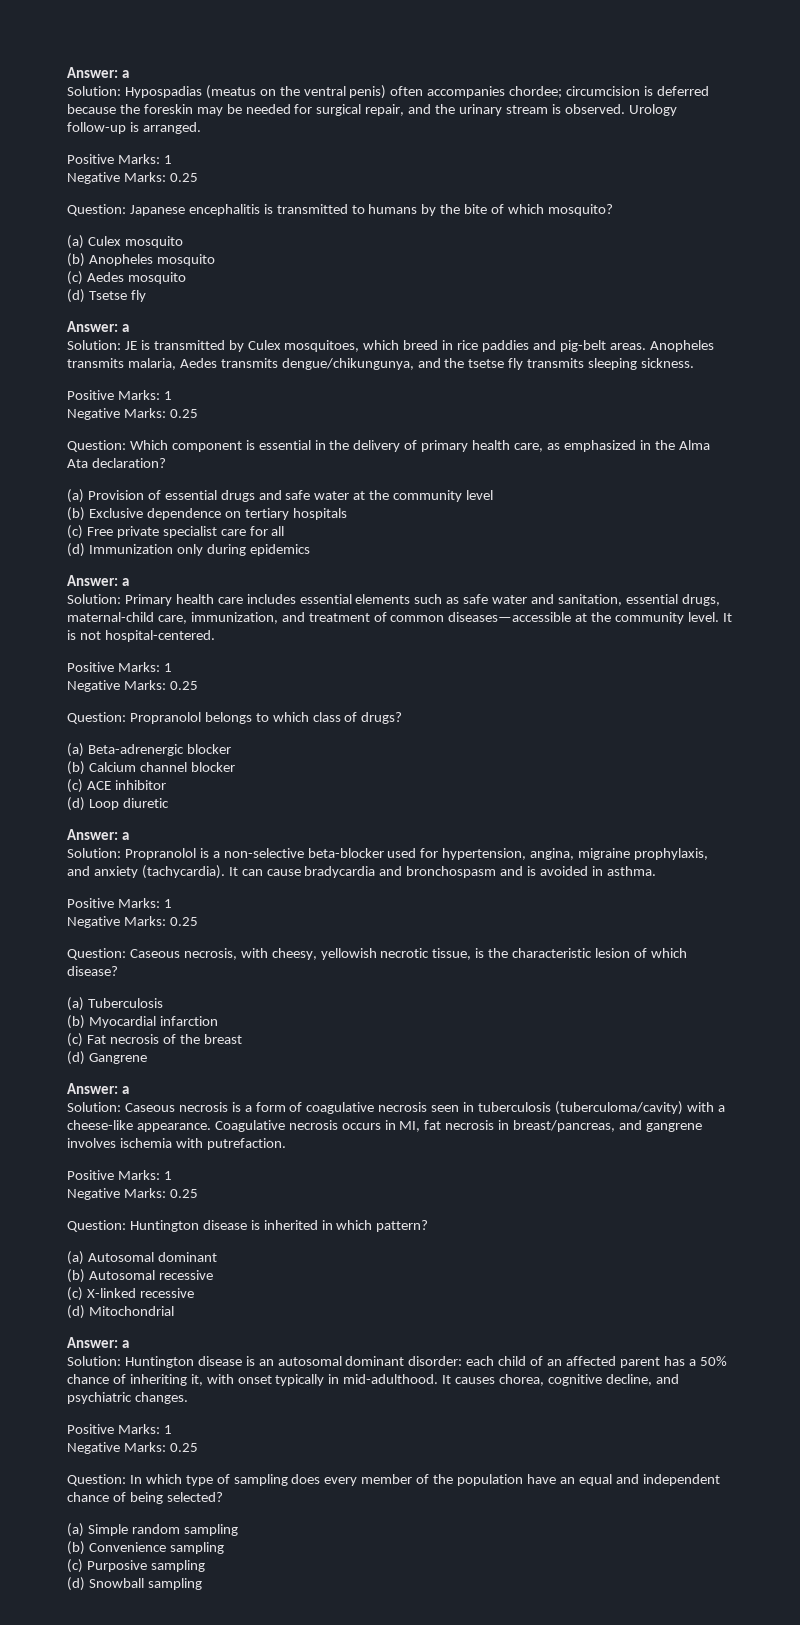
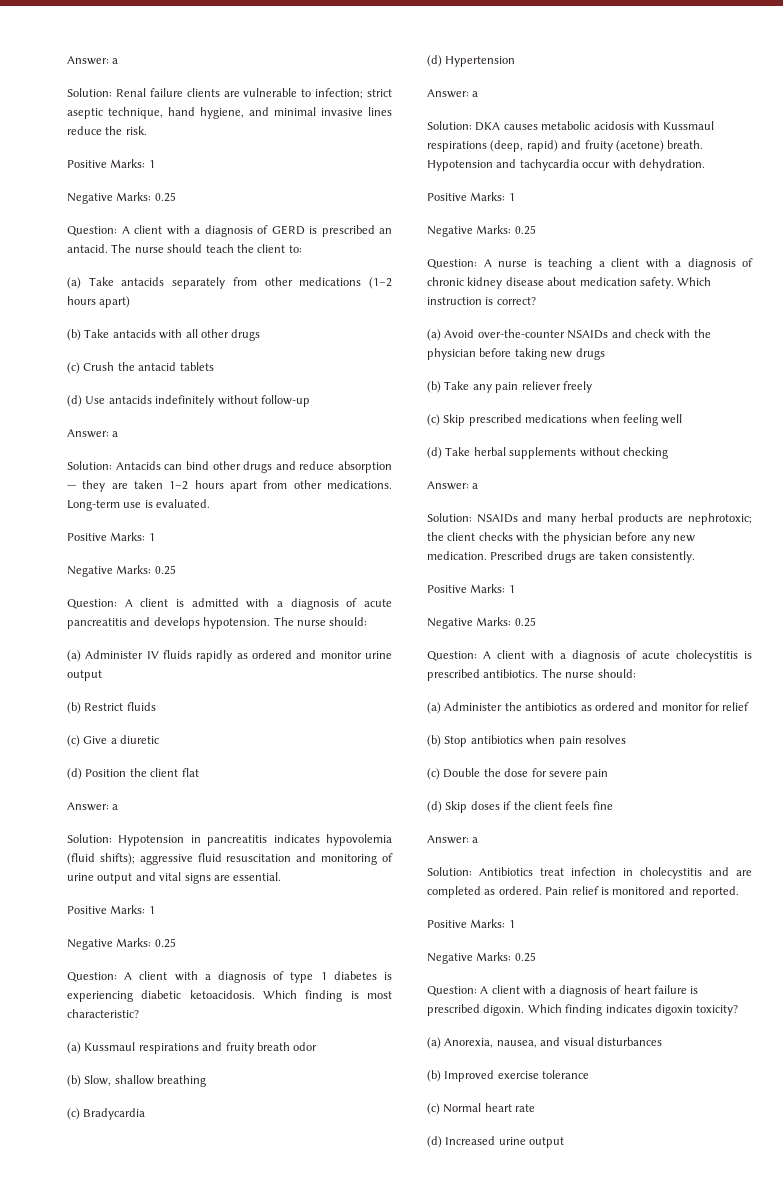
[67,67,129,78] [67,85,709,99] [67,104,677,116] [67,122,201,134] [67,154,172,164] [67,172,198,184] [67,204,613,216] [67,235,183,249] [67,253,215,267] [67,271,186,285] [67,289,146,303] [67,321,129,332] [67,340,714,352] [67,358,695,370] [67,390,172,400] [67,408,198,420] [67,440,710,452] [67,458,166,468] [67,489,494,503] [67,507,347,521] [67,525,285,539] [67,543,310,557] [67,575,129,586] [67,594,720,606] [67,612,732,624] [67,630,215,642] [67,662,172,672] [67,680,198,692] [67,712,403,724] [67,743,231,757] [67,761,235,775] [67,779,166,793] [67,797,169,811] [67,829,129,840] [67,848,709,860] [67,865,656,879] [67,898,172,908] [67,916,198,928] [67,948,687,960] [67,966,118,976] [67,997,163,1011] [67,1015,218,1029] [67,1033,242,1047] [67,1051,147,1065] [67,1083,129,1094] [67,1101,725,1115] [67,1120,702,1132] [67,1138,286,1150] [67,1170,172,1180] [67,1188,198,1200] [67,1220,429,1232] [67,1251,217,1265] [67,1269,213,1283] [67,1287,194,1301] [67,1305,174,1319] [67,1337,129,1348] [67,1356,727,1368] [67,1374,679,1386] [67,1392,188,1404] [67,1424,172,1434] [67,1442,198,1454] [67,1474,720,1486] [67,1492,223,1504] [67,1523,238,1537] [67,1541,224,1555] [67,1559,205,1573] [67,1577,202,1591] Answer: a // Solution: Hypospadias (meatus on the ventral penis) often accompanies chordee; circumcision is deferred because the foreskin may be needed for surgical repair, and the urinary stream is observed. Urology follow-up is arranged. // Positive Marks: 1 // Negative Marks: 0.25 // Question: Japanese encephalitis is transmitted to humans by the bite of which mosquito? // (a) Culex mosquito // (b) Anopheles mosquito // (c) Aedes mosquito // (d) Tsetse fly // Answer: a // Solution: JE is transmitted by Culex mosquitoes, which breed in rice paddies and pig-belt areas. Anopheles transmits malaria, Aedes transmits dengue/chikungunya, and the tsetse fly transmits sleeping sickness. // Positive Marks: 1 // Negative Marks: 0.25 // Question: Which component is essential in the delivery of primary health care, as emphasized in the Alma Ata declaration? // (a) Provision of essential drugs and safe water at the community level // (b) Exclusive dependence on tertiary hospitals // (c) Free private specialist care for all // (d) Immunization only during epidemics // Answer: a // Solution: Primary health care includes essential elements such as safe water and sanitation, essential drugs, maternal-child care, immunization, and treatment of common diseases—accessible at the community level. It is not hospital-centered. // Positive Marks: 1 // Negative Marks: 0.25 // Question: Propranolol belongs to which class of drugs? // (a) Beta-adrenergic blocker // (b) Calcium channel blocker // (c) ACE inhibitor // (d) Loop diuretic // Answer: a // Solution: Propranolol is a non-selective beta-blocker used for hypertension, angina, migraine prophylaxis, and anxiety (tachycardia). It can cause bradycardia and bronchospasm and is avoided in asthma. // Positive Marks: 1 // Negative Marks: 0.25 // Question: Caseous necrosis, with cheesy, yellowish necrotic tissue, is the characteristic lesion of which disease? // (a) Tuberculosis // (b) Myocardial infarction // (c) Fat necrosis of the breast // (d) Gangrene // Answer: a // Solution: Caseous necrosis is a form of coagulative necrosis seen in tuberculosis (tuberculoma/cavity) with a cheese-like appearance. Coagulative necrosis occurs in MI, fat necrosis in breast/pancreas, and gangrene involves ischemia with putrefaction. // Positive Marks: 1 // Negative Marks: 0.25 // Question: Huntington disease is inherited in which pattern? // (a) Autosomal dominant // (b) Autosomal recessive // (c) X-linked recessive // (d) Mitochondrial // Answer: a // Solution: Huntington disease is an autosomal dominant disorder: each child of an affected parent has a 50% chance of inheriting it, with onset typically in mid-adulthood. It causes chorea, cognitive decline, and psychiatric changes. // Positive Marks: 1 // Negative Marks: 0.25 // Question: In which type of sampling does every member of the population have an equal and independent chance of being selected? // (a) Simple random sampling // (b) Convenience sampling // (c) Purposive sampling // (d) Snowball sampling -> [67,56,119,65] [67,88,392,99] [67,107,392,119] [67,126,147,135] [67,159,155,168] [67,192,176,204] [67,225,392,237] [67,244,302,253] [67,277,393,289] [67,296,131,308] [67,329,261,341] [67,362,214,374] [67,395,310,407] [67,429,119,438] [67,461,392,473] [67,480,392,492] [67,499,211,511] [67,532,155,541] [67,565,176,577] [67,598,392,610] [67,617,368,629] [67,650,392,662] [67,670,102,681] [67,702,156,714] [67,735,160,747] [67,768,199,780] [67,802,119,811] [67,834,392,846] [67,853,393,865] [67,872,282,884] [67,905,155,914] [67,938,176,950] [67,971,392,983] [67,990,392,1002] [67,1009,139,1018] [67,1042,318,1054] [67,1075,207,1087] [67,1108,146,1120] [427,55,516,67] [427,89,479,98] [427,121,715,131] [427,140,704,152] [427,159,705,171] [427,192,515,201] [427,225,536,237] [427,258,753,270] [427,277,712,289] [427,297,536,305] [427,329,711,341] [427,348,605,360] [427,381,592,393] [427,414,683,426] [427,447,668,459] [427,481,479,490] [427,513,752,525] [427,532,695,544] [427,551,695,563] [427,584,515,593] [427,617,536,629] [427,650,752,662] [427,669,636,681] [427,702,750,714] [427,735,626,747] [427,768,609,780] [427,801,613,813] [427,835,479,844] [427,867,752,879] [427,886,739,898] [427,919,515,928] [427,952,536,964] [427,985,699,997] [427,1004,739,1016] [427,1037,662,1049] [427,1070,590,1082] [427,1103,536,1115] [427,1136,565,1148] Answer: a // Solution: Renal failure clients are vulnerable to infection; strict aseptic technique, hand hygiene, and minimal invasive lines reduce the risk. // Positive Marks: 1 // Negative Marks: 0.25 // Question: A client with a diagnosis of GERD is prescribed an antacid. The nurse should teach the client to: // (a) Take antacids separately from other medications (1–2 hours apart) // (b) Take antacids with all other drugs // (c) Crush the antacid tablets // (d) Use antacids indefinitely without follow-up // Answer: a // Solution: Antacids can bind other drugs and reduce absorption — they are taken 1–2 hours apart from other medications. Long-term use is evaluated. // Positive Marks: 1 // Negative Marks: 0.25 // Question: A client is admitted with a diagnosis of acute pancreatitis and develops hypotension. The nurse should: // (a) Administer IV fluids rapidly as ordered and monitor urine output // (b) Restrict fluids // (c) Give a diuretic // (d) Position the client flat // Answer: a // Solution: Hypotension in pancreatitis indicates hypovolemia (fluid shifts); aggressive fluid resuscitation and monitoring of urine output and vital signs are essential. // Positive Marks: 1 // Negative Marks: 0.25 // Question: A client with a diagnosis of type 1 diabetes is experiencing diabetic ketoacidosis. Which finding is most characteristic? // (a) Kussmaul respirations and fruity breath odor // (b) Slow, shallow breathing // (c) Bradycardia // (d) Hypertension // Answer: a // Solution: DKA causes metabolic acidosis with Kussmaul respirations (deep, rapid) and fruity (acetone) breath. Hypotension and tachycardia occur with dehydration. // Positive Marks: 1 // Negative Marks: 0.25 // Question: A nurse is teaching a client with a diagnosis of chronic kidney disease about medication safety. Which instruction is correct? // (a) Avoid over-the-counter NSAIDs and check with the physician before taking new drugs // (b) Take any pain reliever freely // (c) Skip prescribed medications when feeling well // (d) Take herbal supplements without checking // Answer: a // Solution: NSAIDs and many herbal products are nephrotoxic; the client checks with the physician before any new medication. Prescribed drugs are taken consistently. // Positive Marks: 1 // Negative Marks: 0.25 // Question: A client with a diagnosis of acute cholecystitis is prescribed antibiotics. The nurse should: // (a) Administer the antibiotics as ordered and monitor for relief // (b) Stop antibiotics when pain resolves // (c) Double the dose for severe pain // (d) Skip doses if the client feels fine // Answer: a // Solution: Antibiotics treat infection in cholecystitis and are completed as ordered. Pain relief is monitored and reported. // Positive Marks: 1 // Negative Marks: 0.25 // Question: A client with a diagnosis of heart failure is prescribed digoxin. Which finding indicates digoxin toxicity? // (a) Anorexia, nausea, and visual disturbances // (b) Improved exercise tolerance // (c) Normal heart rate // (d) Increased urine output

